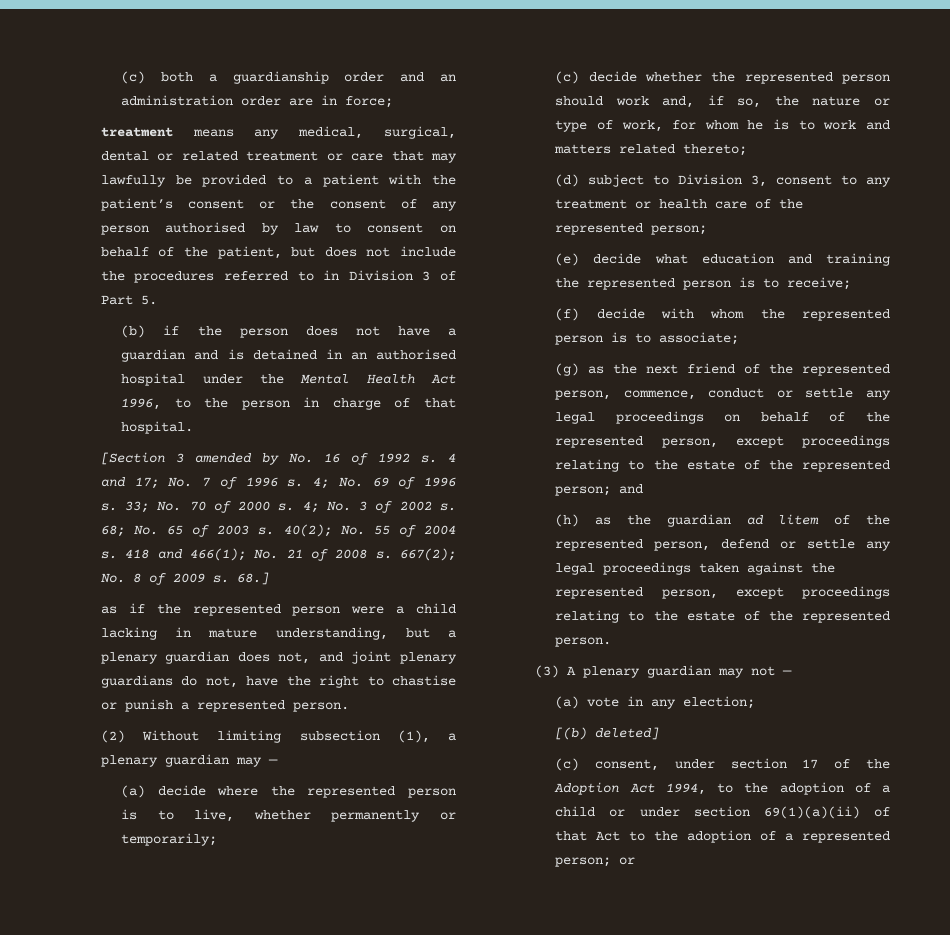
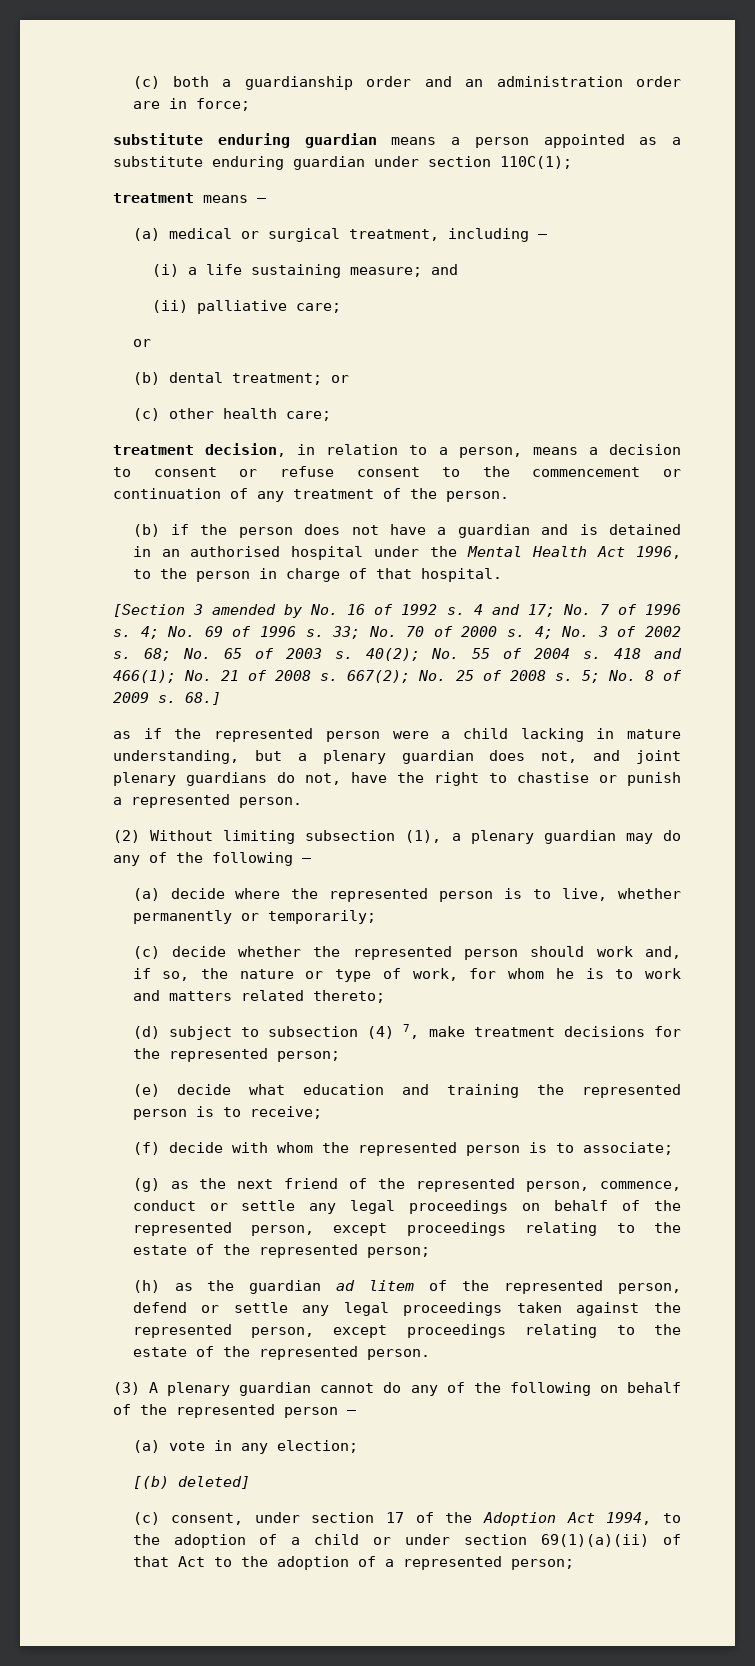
[100,126,456,139] [100,151,458,163] [100,174,456,187] [100,198,457,211] [100,222,456,235] [100,246,456,259] [100,270,456,283] [100,295,157,305] treatment means any medical, surgical, dental or related treatment or care that may lawfully be provided to a patient with the patient’s consent or the consent of any person authorised by law to consent on behalf of the patient, but does not include the procedures referred to in Division 3 of Part 5. -> [113,133,681,148] [113,156,573,170] [113,193,268,203] [132,228,548,242] [152,264,459,278] [152,300,342,314] [132,339,151,347] [132,372,349,385] [132,408,331,421] [113,443,682,458] [113,466,681,477] [113,488,510,502] substitute enduring guardian means a person appointed as a substitute enduring guardian under section 110C(1); // treatment means — // (a) medical or surgical treatment, including — // (i) a life sustaining measure; and // (ii) palliative care; // or // (b) dental treatment; or // (c) other health care; // treatment decision, in relation to a person, means a decision to consent or refuse consent to the commencement or continuation of any treatment of the person.
(125, 578) none -> [455,670,636,683] 25 of 2008 s. 5; No.
(262, 762) none -> [663,830,681,841] [113,852,294,866] do any of the following
[678,174,891,187] [555,199,772,209] Division 3, consent to any treatment or health care of -> [268,1024,682,1039] subsection (4) 7, make treatment decisions for
[619,484,644,494] and -> (430, 1252) none
[717,666,775,678] may not -> [320,1382,681,1396] [113,1404,339,1418] cannot do any of the following on behalf of the represented person
[619,857,636,865] or -> (574, 1564) none

